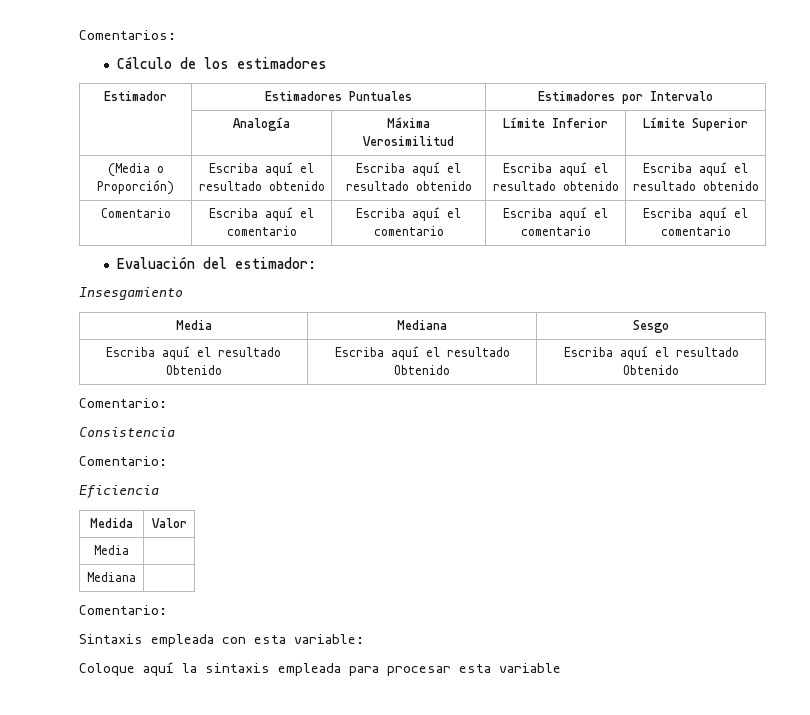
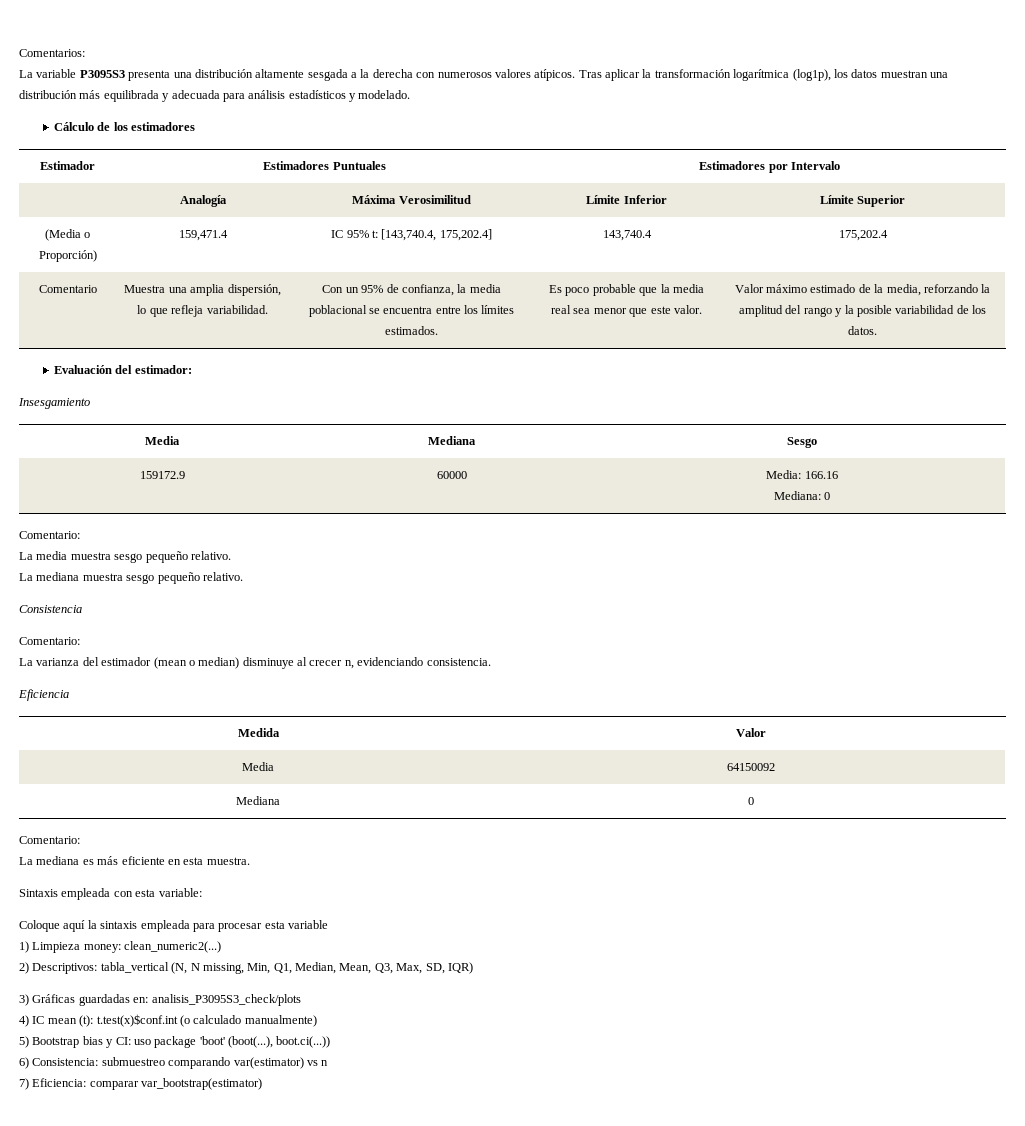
(176, 35) none -> [19,69,948,81] [19,90,411,102] // La variable P3095S3 presenta una distribución altamente sesgada a la derecha con numerosos valores atípicos. Tras aplicar la transformación logarítmica (log1p), los datos muestran una distribución más equilibrada y adecuada para análisis estadísticos y modelado.
[209,162,314,176] [198,181,325,191] [356,162,462,176] [345,181,472,191] [503,162,608,176] [492,181,619,191] [643,162,748,176] [632,181,759,191] [100,208,171,218] [209,207,314,221] [226,226,297,236] [356,207,462,221] [373,226,444,236] [503,207,608,221] [520,226,591,236] [643,207,748,221] [660,226,731,236] Escriba aquí el resultado obtenido | Escriba aquí el resultado obtenido | Escriba aquí el resultado obtenido | Escriba aquí el resultado obtenido // Comentario | Escriba aquí el comentario | Escriba aquí el comentario | Escriba aquí el comentario | Escriba aquí el comentario -> [178,230,228,241] [331,229,492,241] [602,230,652,241] [838,230,888,241] [38,285,97,293] [124,284,281,296] [137,305,268,317] [322,284,501,296] [308,305,515,317] [385,326,438,335] [549,284,704,296] [551,305,702,317] [734,284,991,296] [739,305,986,317] [848,326,877,335] 159,471.4 | IC 95% t: [143,740.4, 175,202.4] | 143,740.4 | 175,202.4 // Comentario | Muestra una amplia dispersión, lo que refleja variabilidad. | Con un 95% de confianza, la media poblacional se encuentra entre los límites estimados. | Es poco probable que la media real sea menor que este valor. | Valor máximo estimado de la media, reforzando la amplitud del rango y la posible variabilidad de los datos.
[106,346,281,360] [165,365,222,375] [334,346,510,360] [394,365,451,375] [563,346,739,360] [623,365,679,375] [79,398,167,408] [79,427,175,437] [79,456,167,466] Escriba aquí el resultado Obtenido | Escriba aquí el resultado Obtenido | Escriba aquí el resultado Obtenido // Comentario: // Consistencia // Comentario: -> [139,471,185,479] [436,471,467,479] [766,470,838,479] [773,491,831,500] [19,531,80,539] [19,551,231,563] [19,572,243,584] [19,605,82,613] [19,637,80,645] [19,657,491,669] 159172.9 | 60000 | Media: 166.16 // Mediana: 0 // Comentario: // La media muestra sesgo pequeño relativo. // La mediana muestra sesgo pequeño relativo. // Consistencia // Comentario: // La varianza del estimador (mean o median) disminuye al crecer n, evidenciando consistencia.
[87,572,136,582] [79,605,167,615] // Mediana | // Comentario: -> [727,763,775,771] [236,796,280,805] [748,797,754,805] [19,836,80,844] [19,856,250,865] 64150092 // Mediana | 0 // Comentario: // La mediana es más eficiente en esta muestra.
(561, 668) none -> [19,941,222,953] [19,962,473,974] [19,994,301,1006] [19,1014,317,1027] [19,1036,331,1048] [19,1057,329,1069] [19,1078,263,1090] // 1) Limpieza money: clean_numeric2(...) // 2) Descriptivos: tabla_vertical (N, N missing, Min, Q1, Median, Mean, Q3, Max, SD, IQR) // 3) Gráficas guardadas en: analisis_P3095S3_check/plots // 4) IC mean (t): t.test(x)$conf.int (o calculado manualmente) // 5) Bootstrap bias y CI: uso package 'boot' (boot(...), boot.ci(...)) // 6) Consistencia: submuestreo comparando var(estimator) vs n // 7) Eficiencia: comparar var_bootstrap(estimator)

